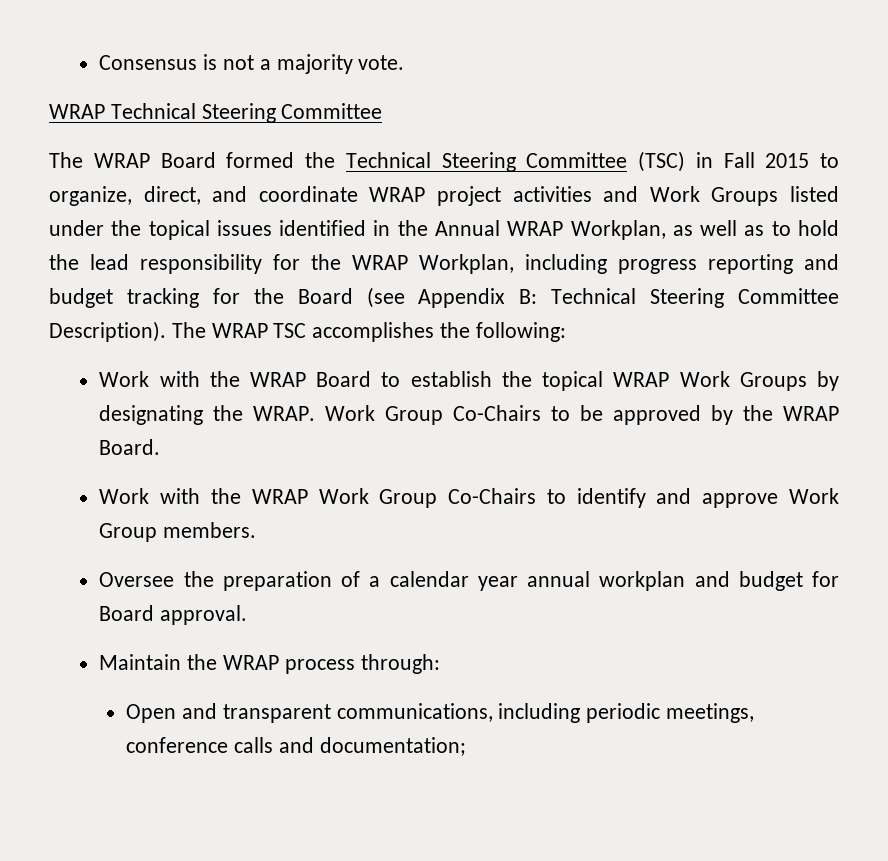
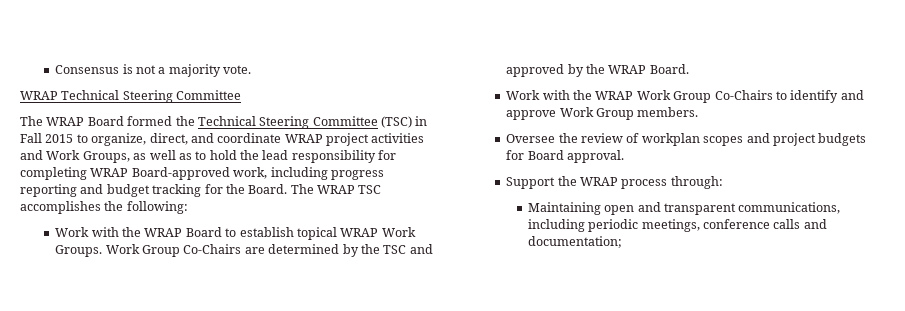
[711,186,840,206] [49,220,666,240] Groups listed under the topical issues identified in the Annual WRAP Workplan, -> [82,151,130,163] Groups,
[311,254,514,274] the WRAP Workplan, -> [20,167,268,180] completing WRAP Board-approved work,
[297,287,839,308] [49,321,166,342] Board (see Appendix B: Technical Steering Committee Description). -> [248,184,288,194] Board.
[501,371,532,387] the -> (294, 232) none
[739,371,839,391] [99,405,604,425] Groups by designating the WRAP. Work Group Co-Chairs to be -> [55,244,433,257] Groups. Work Group Co-Chairs are determined by the TSC and
[222,571,803,591] preparation of a calendar year annual workplan and budget -> [581,133,867,146] review of workplan scopes and project budgets
[99,654,182,670] Maintain -> [506,177,556,189] Support
[126,704,177,723] Open -> [527,202,635,215] Maintaining open

